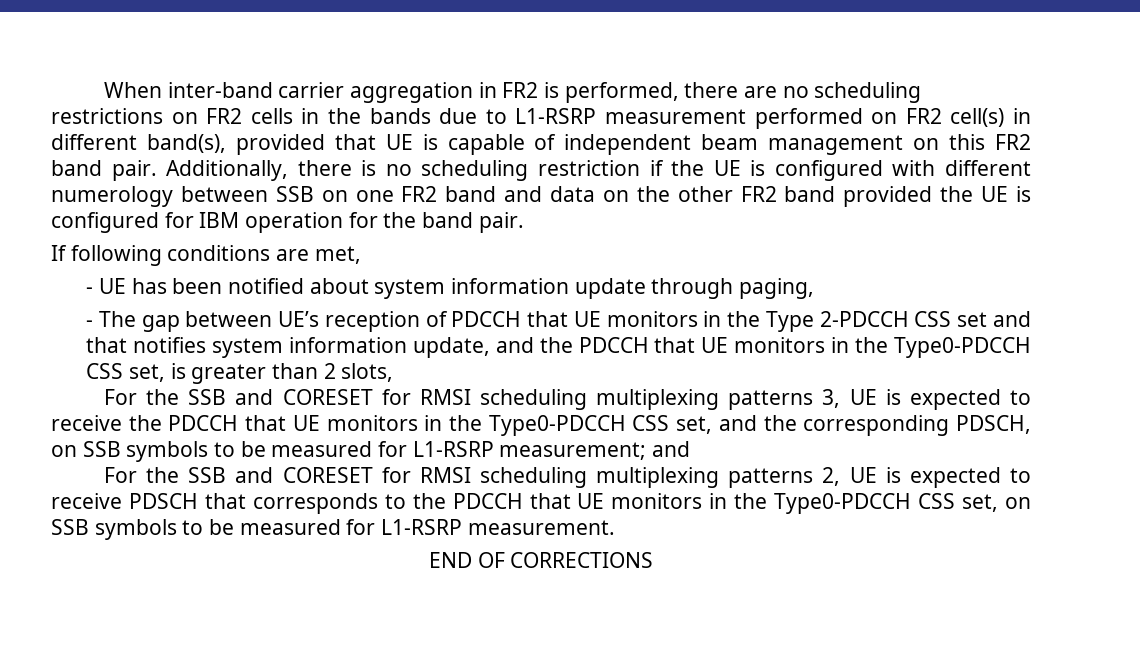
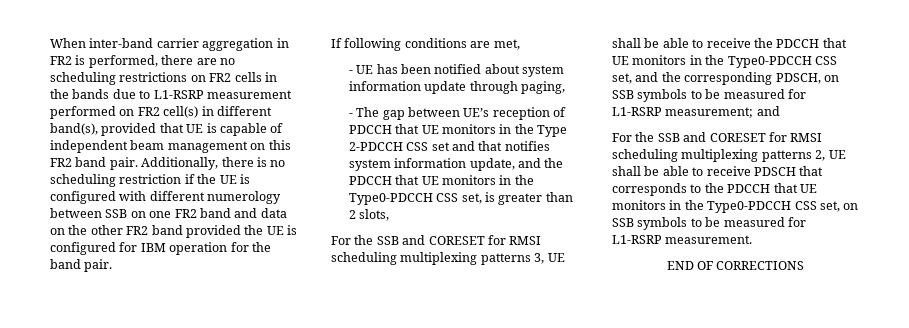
[885,389,1001,410] is expected -> [612,38,689,48] shall be able
[885,467,1001,488] is expected -> [612,166,689,176] shall be able

